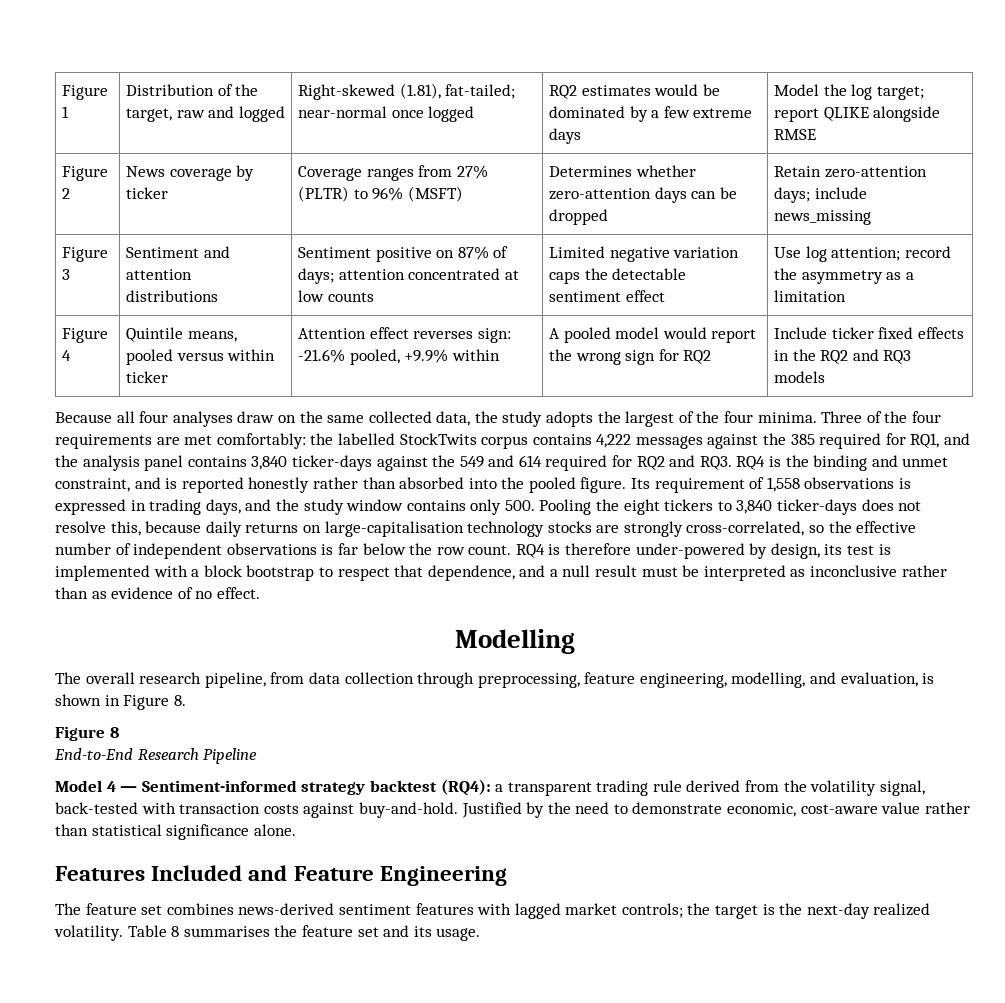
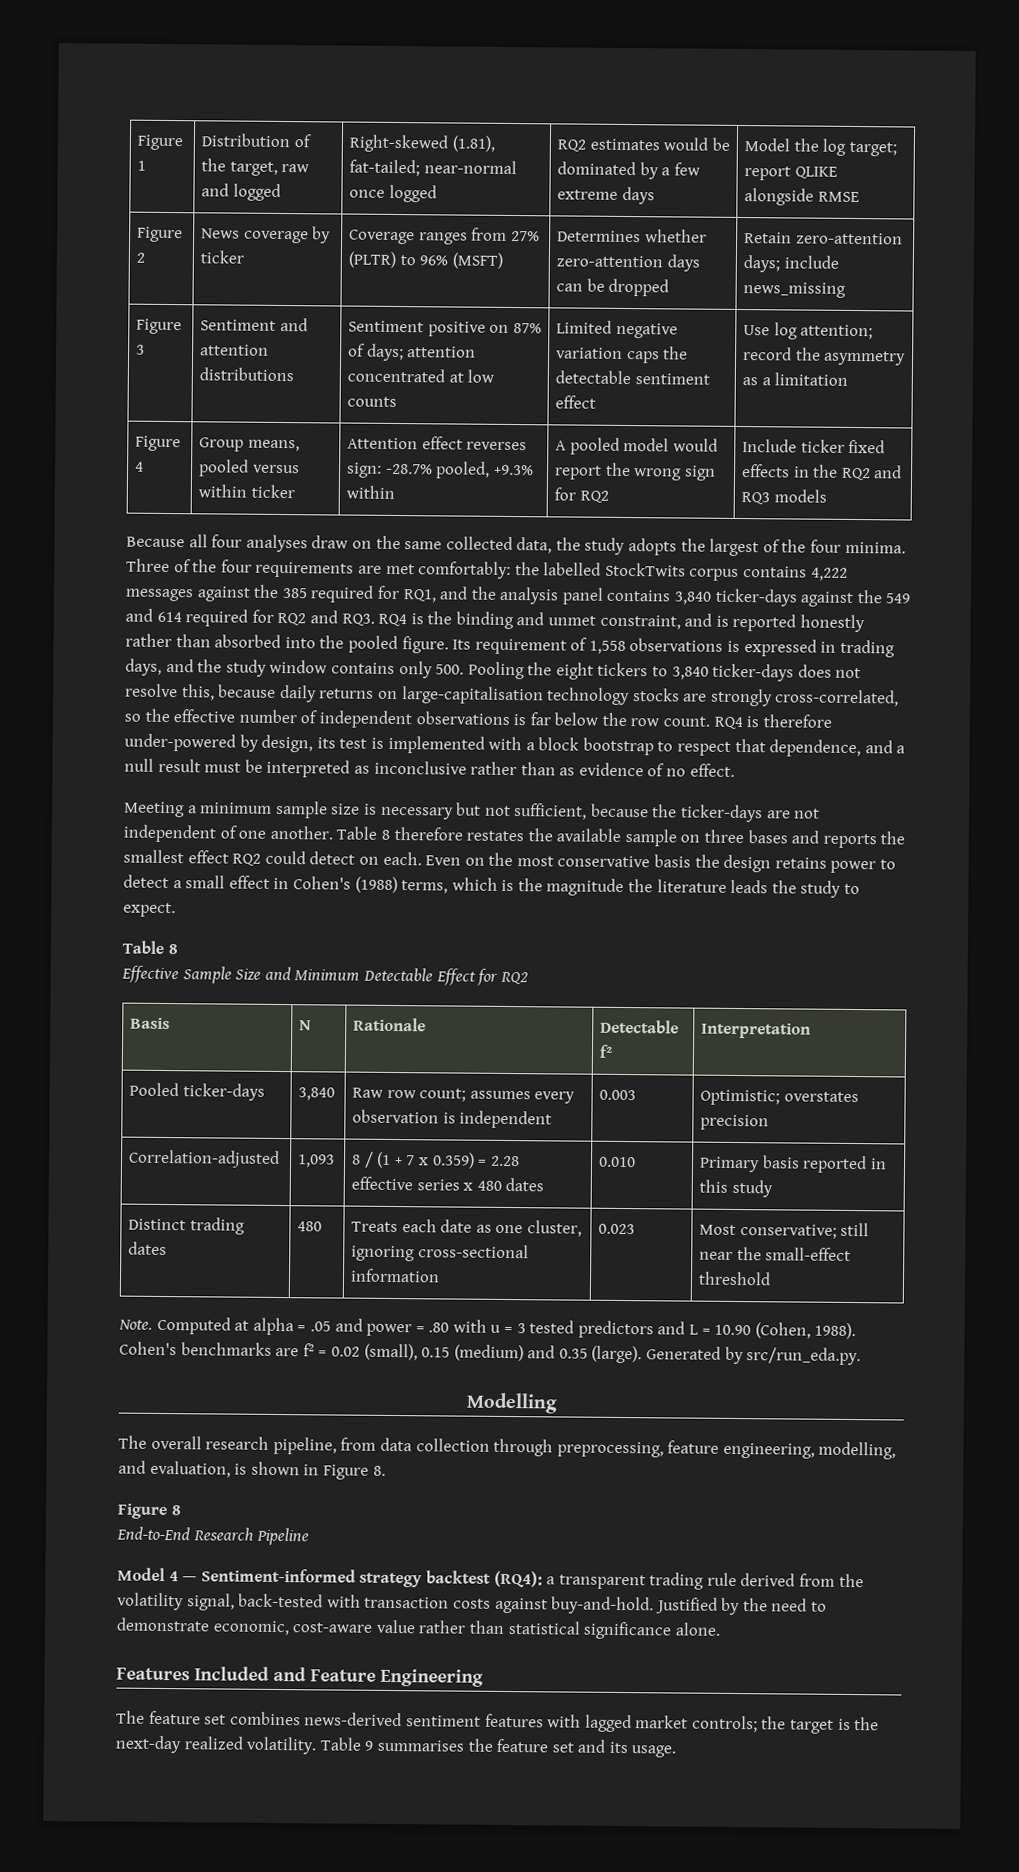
[125,327,183,342] Quintile -> [199,437,245,452] Group
[297,349,449,365] -21.6% pooled, +9.9% -> [385,461,534,479] -28.7% pooled, +9.3%
(260, 593) none -> [124,800,821,823] [123,824,906,849] [123,849,897,874] [123,874,861,898] [123,902,176,918] [122,940,178,955] [121,965,528,986] [130,1017,171,1030] [299,1020,313,1031] [353,1017,427,1032] [600,1019,680,1034] [599,1044,614,1058] [701,1022,812,1039] [129,1082,265,1101] [298,1087,336,1101] [352,1087,576,1104] [352,1109,553,1129] [599,1089,637,1101] [700,1089,859,1106] [700,1114,770,1131] [128,1149,281,1169] [297,1154,336,1168] [351,1151,520,1169] [351,1176,545,1192] [598,1156,637,1168] [699,1155,887,1174] [699,1179,773,1198] [128,1217,245,1235] [128,1241,168,1256] [297,1221,323,1232] [351,1219,582,1237] [351,1244,529,1262] [350,1268,441,1283] [598,1223,636,1235] [699,1222,870,1239] [699,1246,852,1261] [698,1271,772,1286] [118,1316,857,1340] [119,1341,862,1366] // Meeting a minimum sample size is necessary but not sufficient, because the ticker-days are not independent of one another. Table 8 therefore restates the available sample on three bases and reports the smallest effect RQ2 could detect on each. Even on the most conservative basis the design retains power to detect a small effect in Cohen's (1988) terms, which is the magnitude the literature leads the study to expect. // Table 8 // Effective Sample Size and Minimum Detectable Effect for RQ2 // Basis | N | Rationale | Detectable f² | Interpretation // Pooled ticker-days | 3,840 | Raw row count; assumes every observation is independent | 0.003 | Optimistic; overstates precision // Correlation-adjusted | 1,093 | 8 / (1 + 7 x 0.359) = 2.28 effective series x 480 dates | 0.010 | Primary basis reported in this study // Distinct trading dates | 480 | Treats each date as one cluster, ignoring cross-sectional information | 0.023 | Most conservative; still near the small-effect threshold // Note. Computed at alpha = .05 and power = .80 with u = 3 tested predictors and L = 10.90 (Cohen, 1988). Cohen's benchmarks are f² = 0.02 (small), 0.15 (medium) and 0.35 (large). Generated by src/run_eda.py.
[171,926,180,937] 8 -> [364,1740,374,1751] 9

